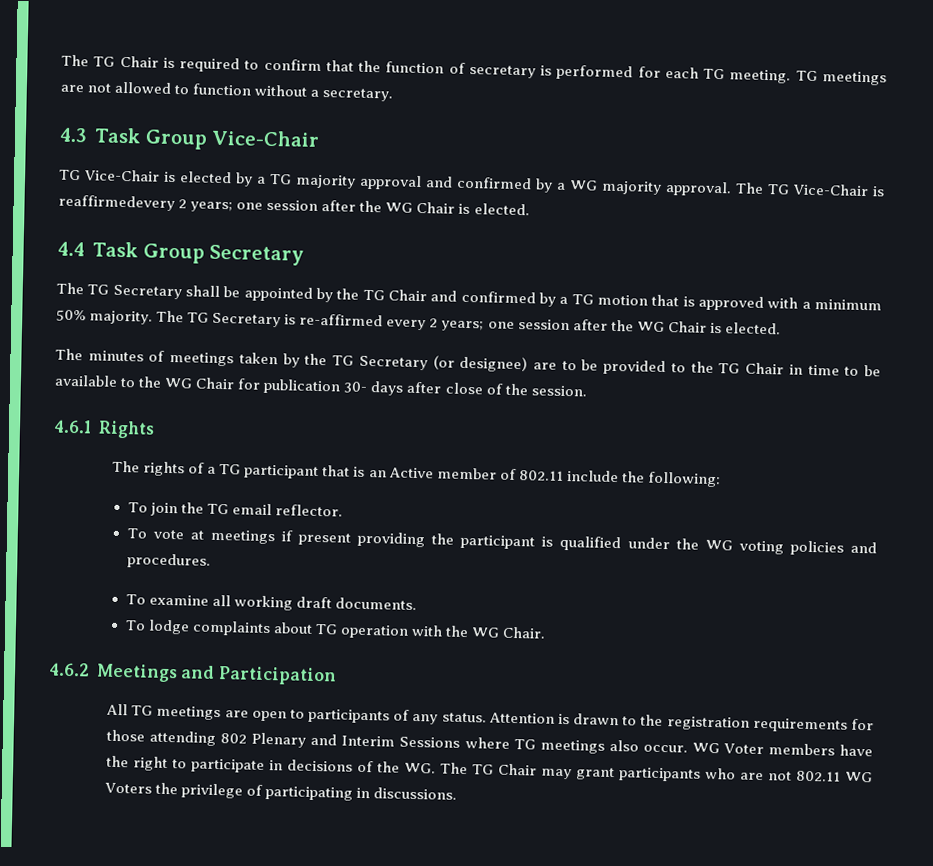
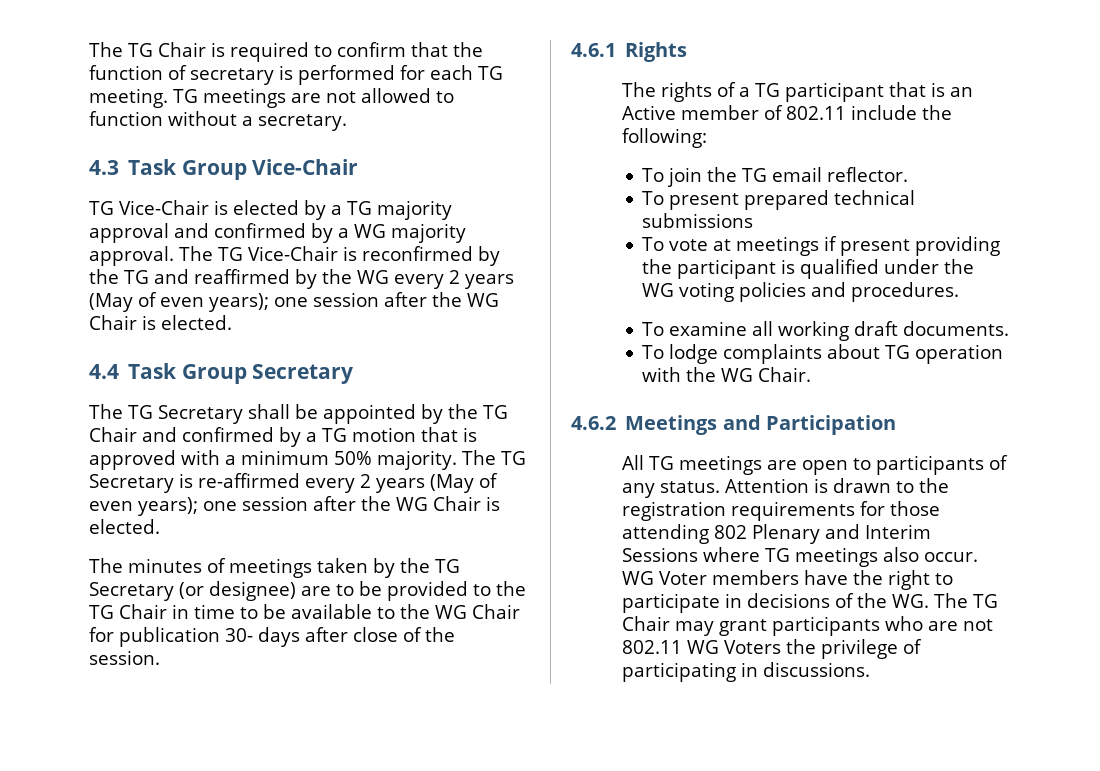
[58,194,234,213] reaffirmedevery 2 years; -> [362,246,500,266] [89,269,514,289] [89,292,269,312] reconfirmed by the TG and reaffirmed by the WG every 2 years (May of even years);
[441,320,485,332] years; -> [376,473,498,493] [89,497,198,516] years (May of even years);
(343, 510) none -> [642,190,916,210] [642,213,754,228] // To present prepared technical submissions

